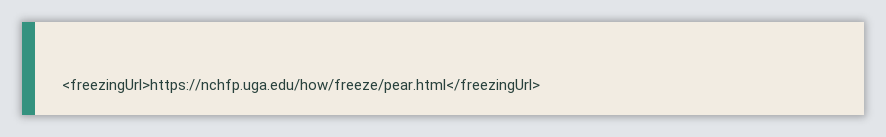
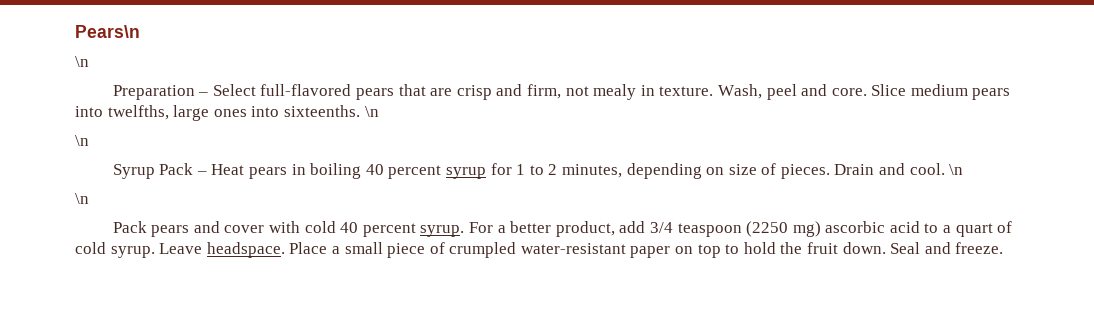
[62,79,540,93] <freezingUrl>https://nchfp.uga.edu/how/freeze/pear.html</freezingUrl> -> [75,25,140,38] [75,56,89,67] [112,84,1011,100] [75,105,379,121] [75,135,89,146] [112,163,964,179] [75,193,89,204] [112,221,1013,237] [75,242,1004,258] Pears\n // \n // Preparation – Select full-flavored pears that are crisp and firm, not mealy in texture. Wash, peel and core. Slice medium pears into twelfths, large ones into sixteenths. \n // \n // Syrup Pack – Heat pears in boiling 40 percent syrup for 1 to 2 minutes, depending on size of pieces. Drain and cool. \n // \n // Pack pears and cover with cold 40 percent syrup. For a better product, add 3/4 teaspoon (2250 mg) ascorbic acid to a quart of cold syrup. Leave headspace. Place a small piece of crumpled water-resistant paper on top to hold the fruit down. Seal and freeze.

